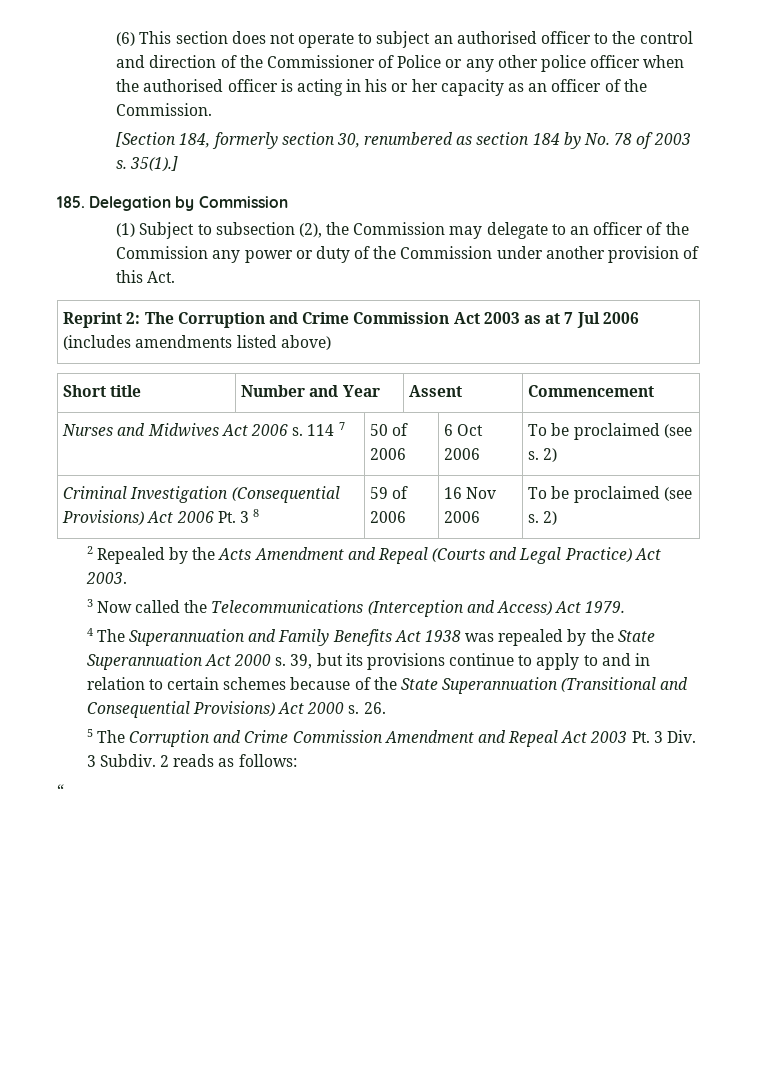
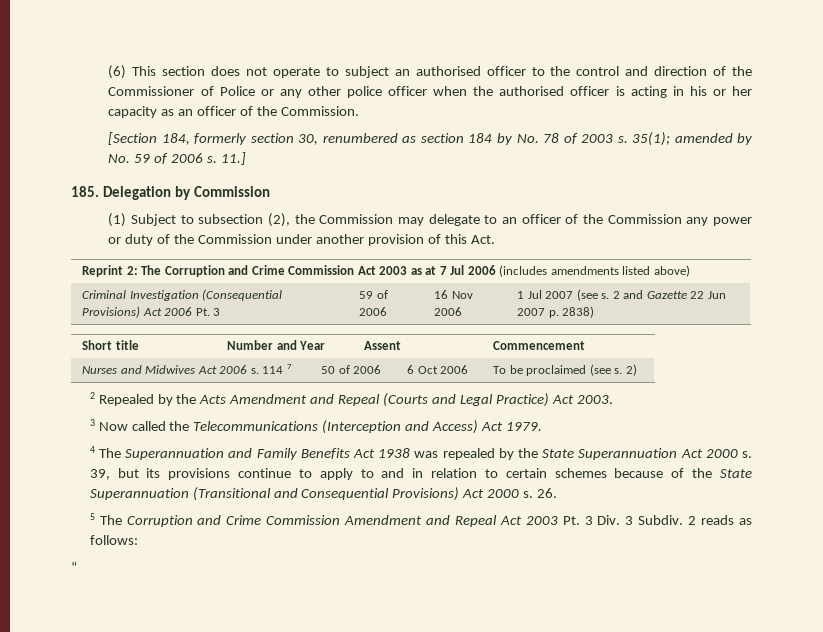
[130,156,179,172] 35(1).] -> [631,132,753,146] [108,152,247,165] 35(1); amended by No. 59 of 2006 s. 11.]
(331, 342) none -> [82,289,283,301] [82,306,221,318] [359,290,388,299] [359,307,388,316] [434,290,473,299] [434,307,463,316] [517,289,726,301] [517,306,595,318] // Criminal Investigation (Consequential Provisions) Act 2006 Pt. 3 | 59 of 2006 | 16 Nov 2006 | 1 Jul 2007 (see s. 2 and Gazette 22 Jun 2007 p. 2838)
[63,486,340,503] [62,509,260,526] [370,486,409,499] [370,511,407,523] [444,487,497,499] [444,511,481,523] [528,486,692,503] [528,511,558,525] // Criminal Investigation (Consequential Provisions) Act 2006 Pt. 3 8 | 59 of 2006 | 16 Nov 2006 | To be proclaimed (see s. 2) -> (637, 370) none

